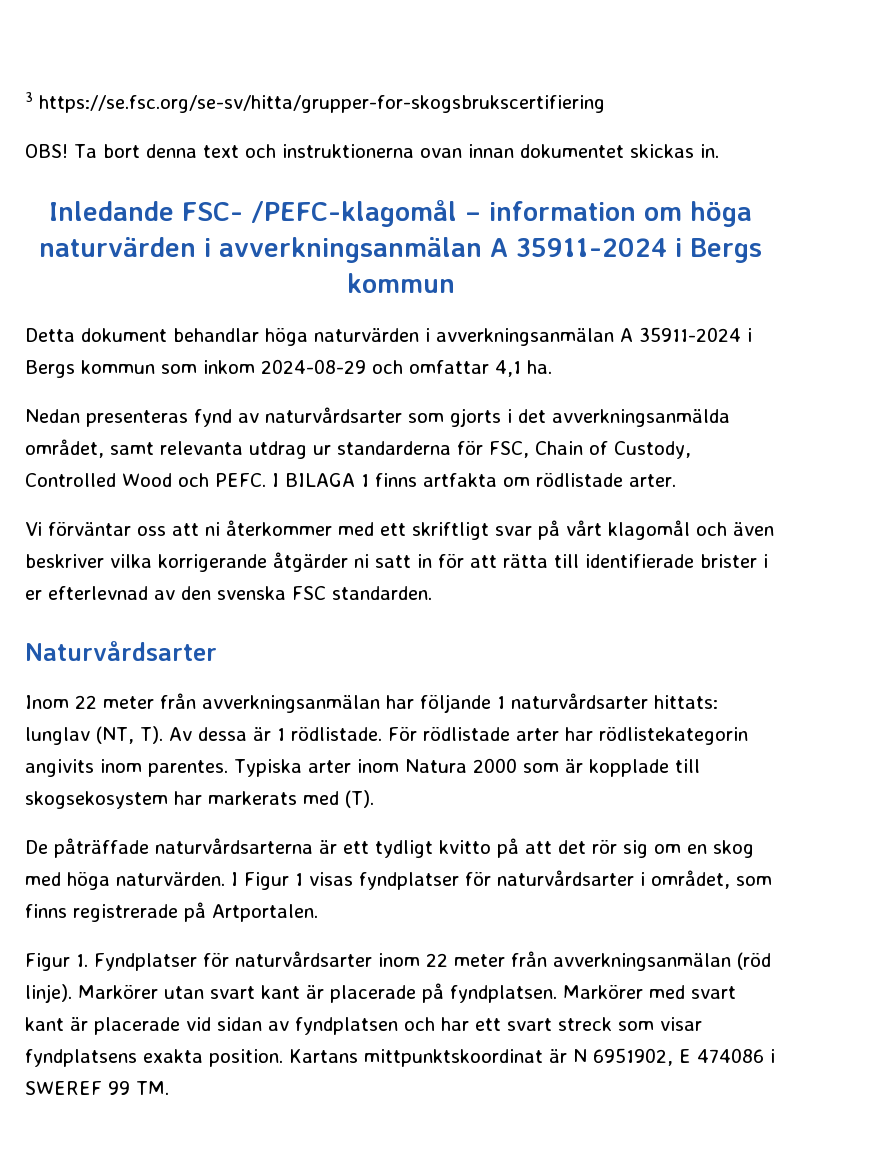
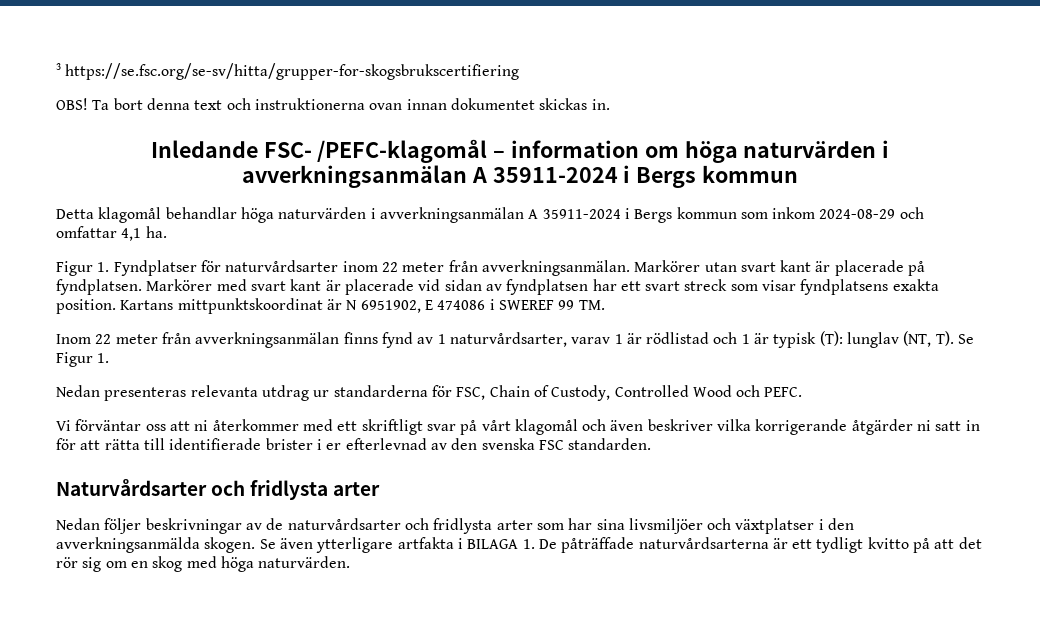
[81,328,167,342] dokument -> [98,207,162,223] klagomål
[25,407,730,427] [25,439,154,458] Nedan presenteras fynd av naturvårdsarter som gjorts i det avverkningsanmälda området, samt -> [56,260,926,276] [56,279,939,295] [56,298,605,314] [56,331,975,348] [56,352,110,367] [56,385,187,401] Figur 1. Fyndplatser för naturvårdsarter inom 22 meter från avverkningsanmälan. Markörer utan svart kant är placerade på fyndplatsen. Markörer med svart kant är placerade vid sidan av fyndplatsen har ett svart streck som visar fyndplatsens exakta position. Kartans mittpunktskoordinat är N 6951902, E 474086 i SWEREF 99 TM. // Inom 22 meter från avverkningsanmälan finns fynd av 1 naturvårdsarter, varav 1 är rödlistad och 1 är typisk (T): lunglav (NT, T). Se Figur 1. // Nedan presenteras
[271,472,676,487] I BILAGA 1 finns artfakta om rödlistade arter. -> (803, 392) none
[25,693,718,713] [25,726,748,745] [25,758,700,777] [25,790,374,809] // Inom 22 meter från avverkningsanmälan har följande 1 naturvårdsarter hittats: lunglav (NT, T). Av dessa är 1 rödlistade. För rödlistade arter har rödlistekategorin angivits inom parentes. Typiska arter inom Natura 2000 som är kopplade till skogsekosystem har markerats med (T). // -> [211,480,381,500] [56,518,855,534] [56,537,535,553] och fridlysta arter // Nedan följer beskrivningar av de naturvårdsarter och fridlysta arter som har sina livsmiljöer och växtplatser i den avverkningsanmälda skogen. Se även ytterligare artfakta i BILAGA 1.
[231,870,772,890] [25,902,318,922] [25,951,771,971] [25,983,736,1003] [25,1017,702,1035] [25,1048,775,1067] [25,1081,169,1095] I Figur 1 visas fyndplatser för naturvårdsarter i området, som finns registrerade på Artportalen. // Figur 1. Fyndplatser för naturvårdsarter inom 22 meter från avverkningsanmälan (röd linje). Markörer utan svart kant är placerade på fyndplatsen. Markörer med svart kant är placerade vid sidan av fyndplatsen och har ett svart streck som visar fyndplatsens exakta position. Kartans mittpunktskoordinat är N 6951902, E 474086 i SWEREF 99 TM. -> (351, 562) none

